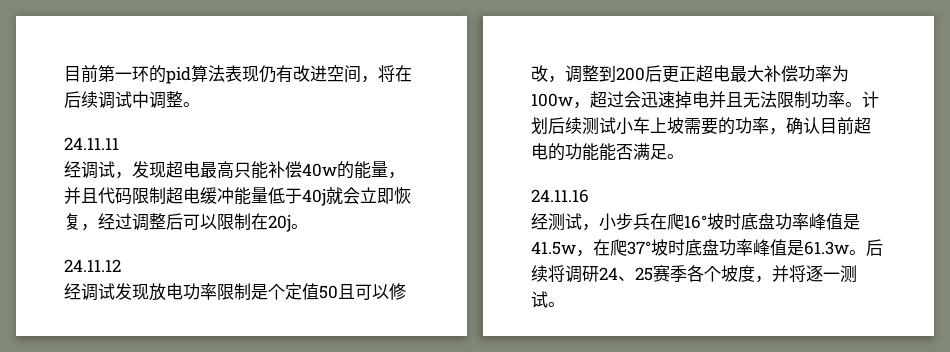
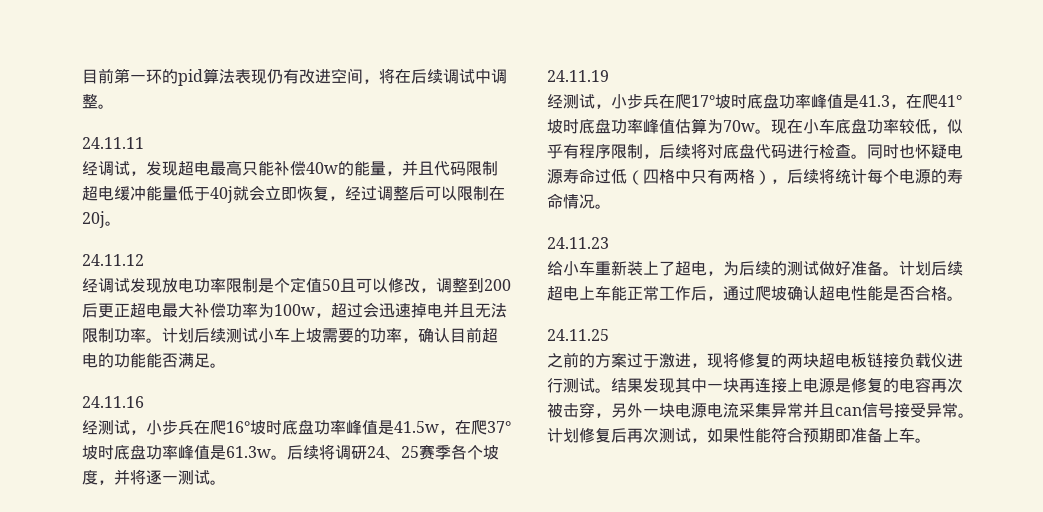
(565, 304) none -> [547,70,609,82] [547,93,962,109] [547,118,963,134] [547,143,963,159] [547,168,963,185] [547,193,611,209] [547,237,609,249] [547,260,963,276] [547,285,963,301] [547,329,609,341] [547,352,963,368] [547,377,963,393] [547,402,974,418] [547,427,931,443] // 24.11.19 // 经测试，小步兵在爬17°坡时底盘功率峰值是41.3，在爬41°坡时底盘功率峰值估算为70w。现在小车底盘功率较低，似乎有程序限制，后续将对底盘代码进行检查。同时也怀疑电源寿命过低（四格中只有两格），后续将统计每个电源的寿命情况。 // 24.11.23 // 给小车重新装上了超电，为后续的测试做好准备。计划后续超电上车能正常工作后，通过爬坡确认超电性能是否合格。 // 24.11.25 // 之前的方案过于激进，现将修复的两块超电板链接负载仪进行测试。结果发现其中一块再连接上电源是修复的电容再次被击穿，另外一块电源电流采集异常并且can信号接受异常。计划修复后再次测试，如果性能符合预期即准备上车。

